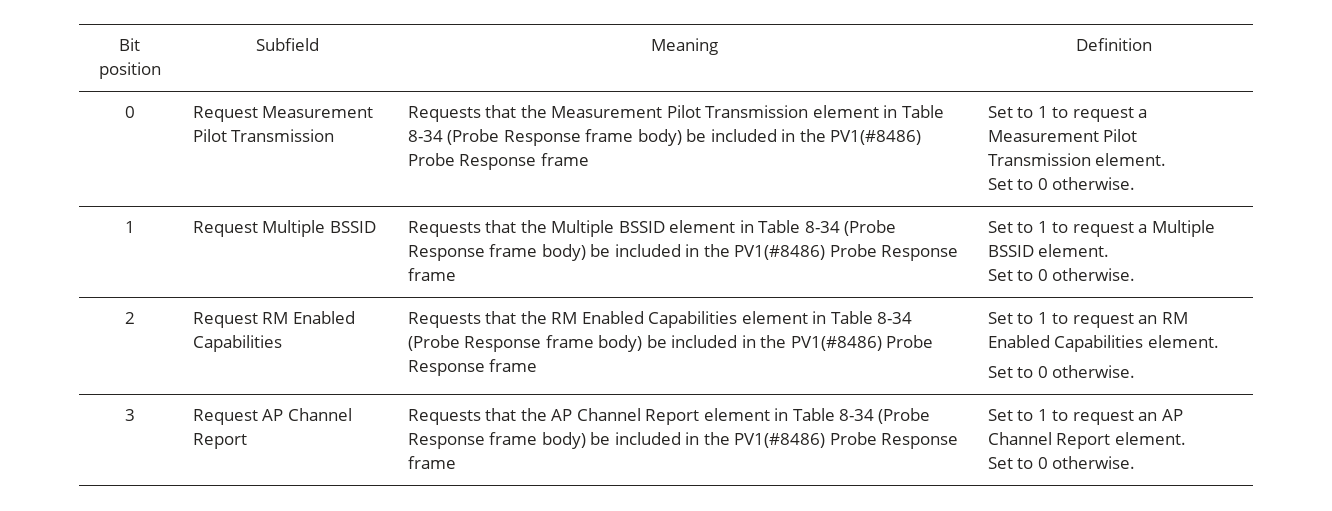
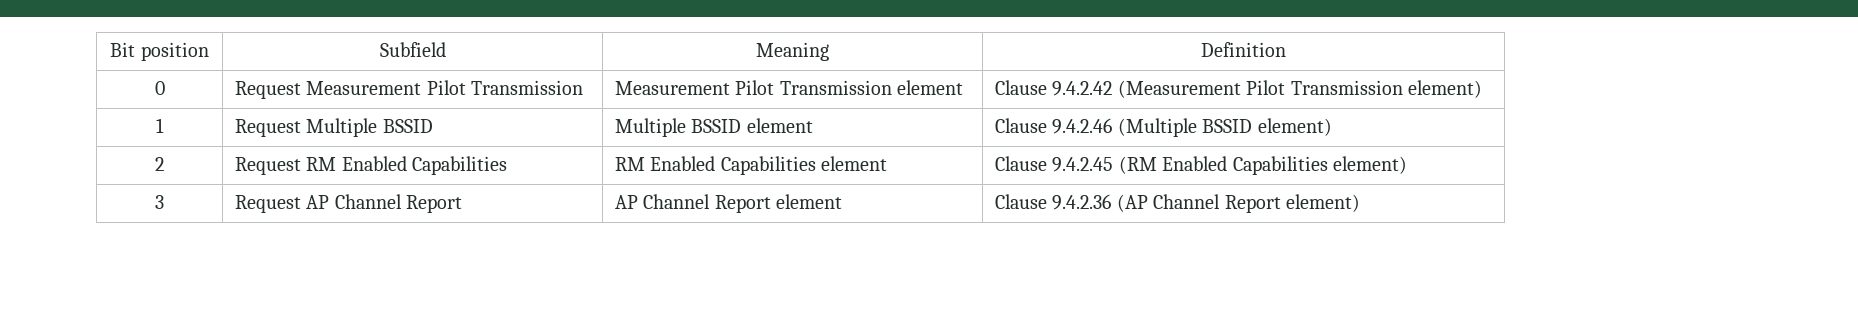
[407,105,547,122] Requests that the -> (584, 87) none
[883,105,944,118] [407,129,922,146] [407,153,589,170] [987,106,1148,122] [987,129,1138,142] [987,153,1167,166] [987,177,1136,190] in Table 8-34 (Probe Response frame body) be included in the PV1(#8486) Probe Response frame | Set to 1 to request a Measurement Pilot Transmission element. // Set to 0 otherwise. -> [994,80,1482,98] | Clause 9.4.2.42 (Measurement Pilot Transmission element)
[407,220,547,237] Requests that the -> (433, 126) none
[739,220,897,236] [407,244,959,261] [407,268,456,281] [987,220,1215,237] [987,244,1110,257] [987,268,1136,281] in Table 8-34 (Probe Response frame body) be included in the PV1(#8486) Probe Response frame | Set to 1 to request a Multiple BSSID element. // Set to 0 otherwise. -> [994,118,1332,137] | Clause 9.4.2.46 (Multiple BSSID element)
[407,311,547,328] Requests that the -> (508, 165) none
[812,311,913,324] [407,335,934,352] [407,359,538,376] [987,312,1188,328] [987,335,1219,352] [987,365,1136,378] in Table 8-34 (Probe Response frame body) be included in the PV1(#8486) Probe Response frame | Set to 1 to request an RM Enabled Capabilities element. // Set to 0 otherwise. -> [994,156,1407,175] | Clause 9.4.2.45 (RM Enabled Capabilities element)
[407,408,547,425] Requests that the -> (463, 204) none
[774,408,931,424] [407,432,959,449] [407,456,456,469] [987,409,1183,425] [987,432,1186,449] [987,456,1136,469] in Table 8-34 (Probe Response frame body) be included in the PV1(#8486) Probe Response frame | Set to 1 to request an AP Channel Report element. // Set to 0 otherwise. -> [994,194,1360,213] | Clause 9.4.2.36 (AP Channel Report element)

